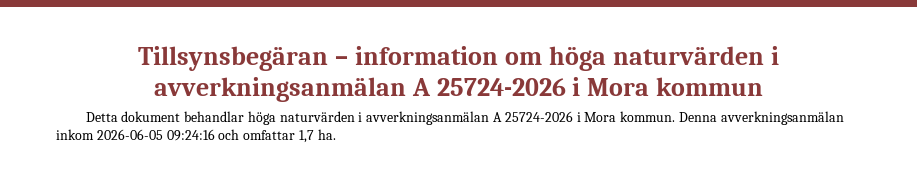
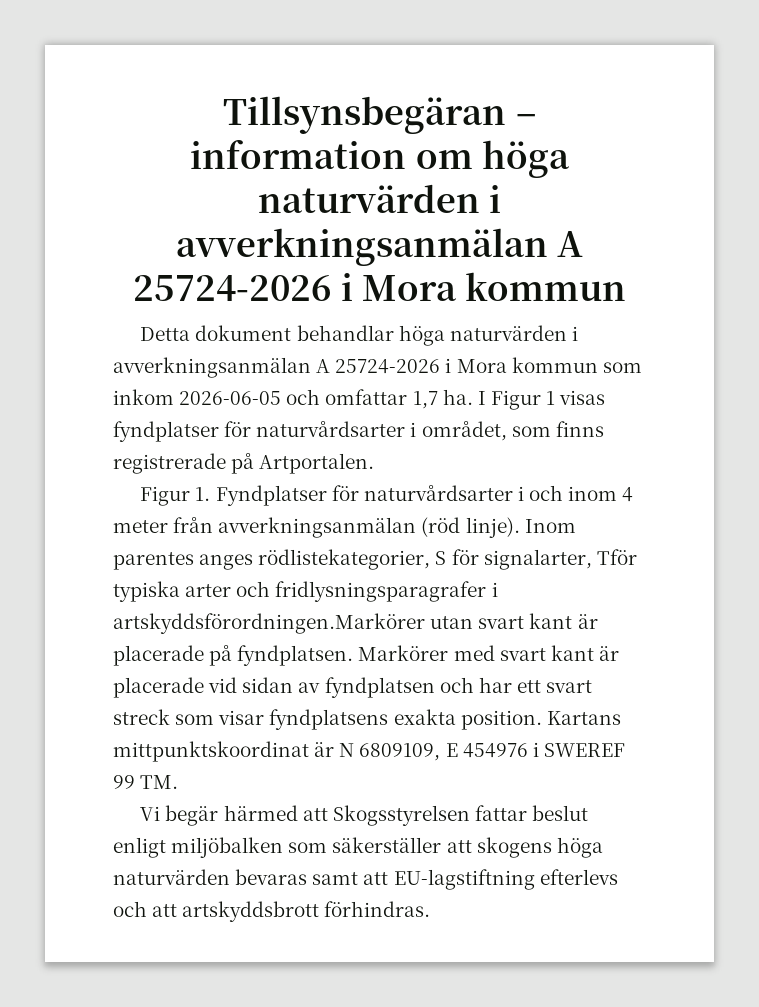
[620,111,844,125] kommun. Denna avverkningsanmälan -> [511,357,642,373] kommun som
[166,129,215,141] 09:24:16 -> (282, 398) none
(336, 134) none -> [477,390,606,410] [113,421,604,442] [113,453,375,474] [140,485,634,506] [113,517,576,538] [113,549,637,570] [113,581,498,602] [113,613,598,634] [113,645,619,666] [113,677,593,698] [113,709,621,730] [113,741,625,762] [113,775,179,789] [140,805,589,826] [113,837,603,858] [113,869,618,890] [113,901,431,922] I Figur 1 visas fyndplatser för naturvårdsarter i området, som finns registrerade på Artportalen. // Figur 1. Fyndplatser för naturvårdsarter i och inom 4 meter från avverkningsanmälan (röd linje). Inom parentes anges rödlistekategorier, S för signalarter, Tför typiska arter och fridlysningsparagrafer i artskyddsförordningen.Markörer utan svart kant är placerade på fyndplatsen. Markörer med svart kant är placerade vid sidan av fyndplatsen och har ett svart streck som visar fyndplatsens exakta position. Kartans mittpunktskoordinat är N 6809109, E 454976 i SWEREF 99 TM. // Vi begär härmed att Skogsstyrelsen fattar beslut enligt miljöbalken som säkerställer att skogens höga naturvärden bevaras samt att EU-lagstiftning efterlevs och att artskyddsbrott förhindras.

